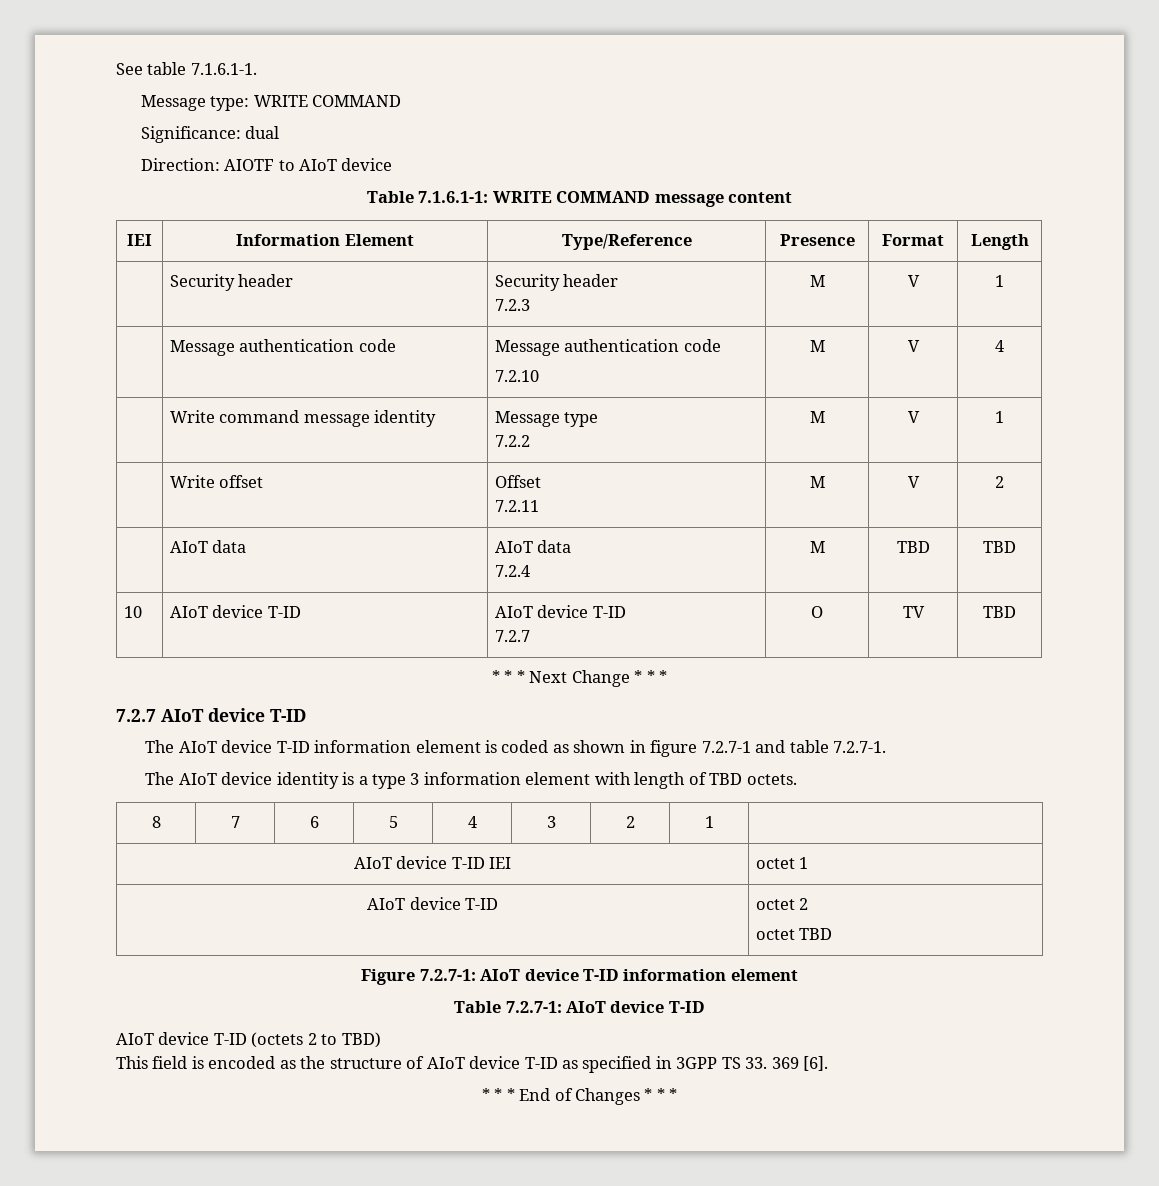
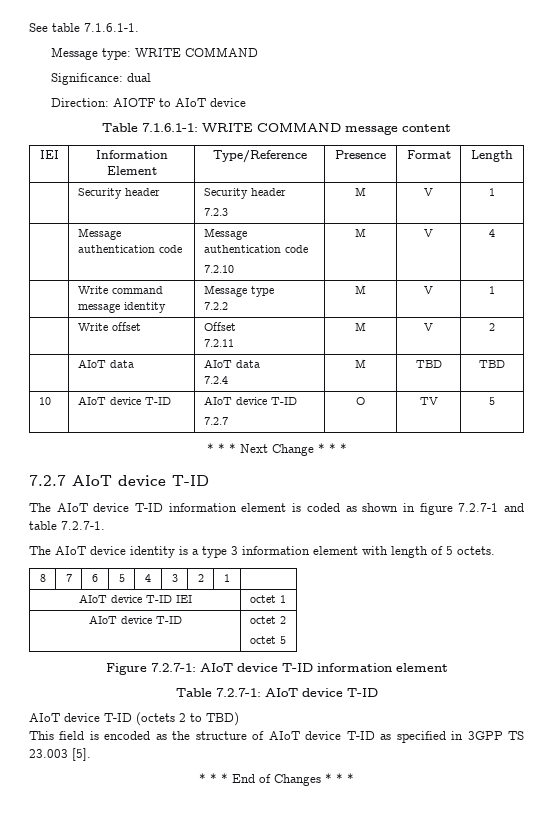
[983,606,1016,618] TBD -> [488,397,495,405] 5
[709,773,743,785] TBD -> [446,546,453,555] 5
[799,928,833,940] TBD -> [279,636,286,644] 5
[745,1056,829,1071] 33. 369 [6]. -> [29,748,91,761] 23.003 [5].

